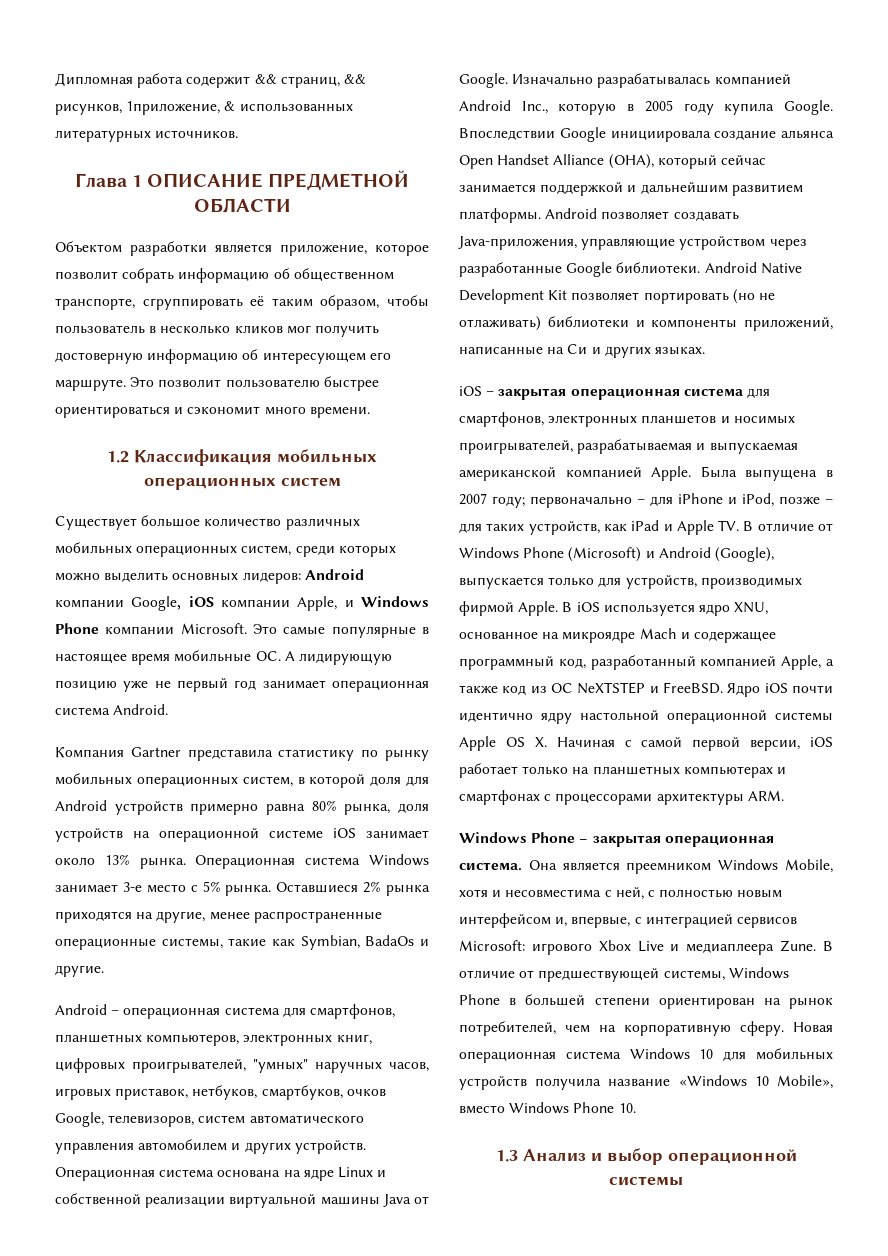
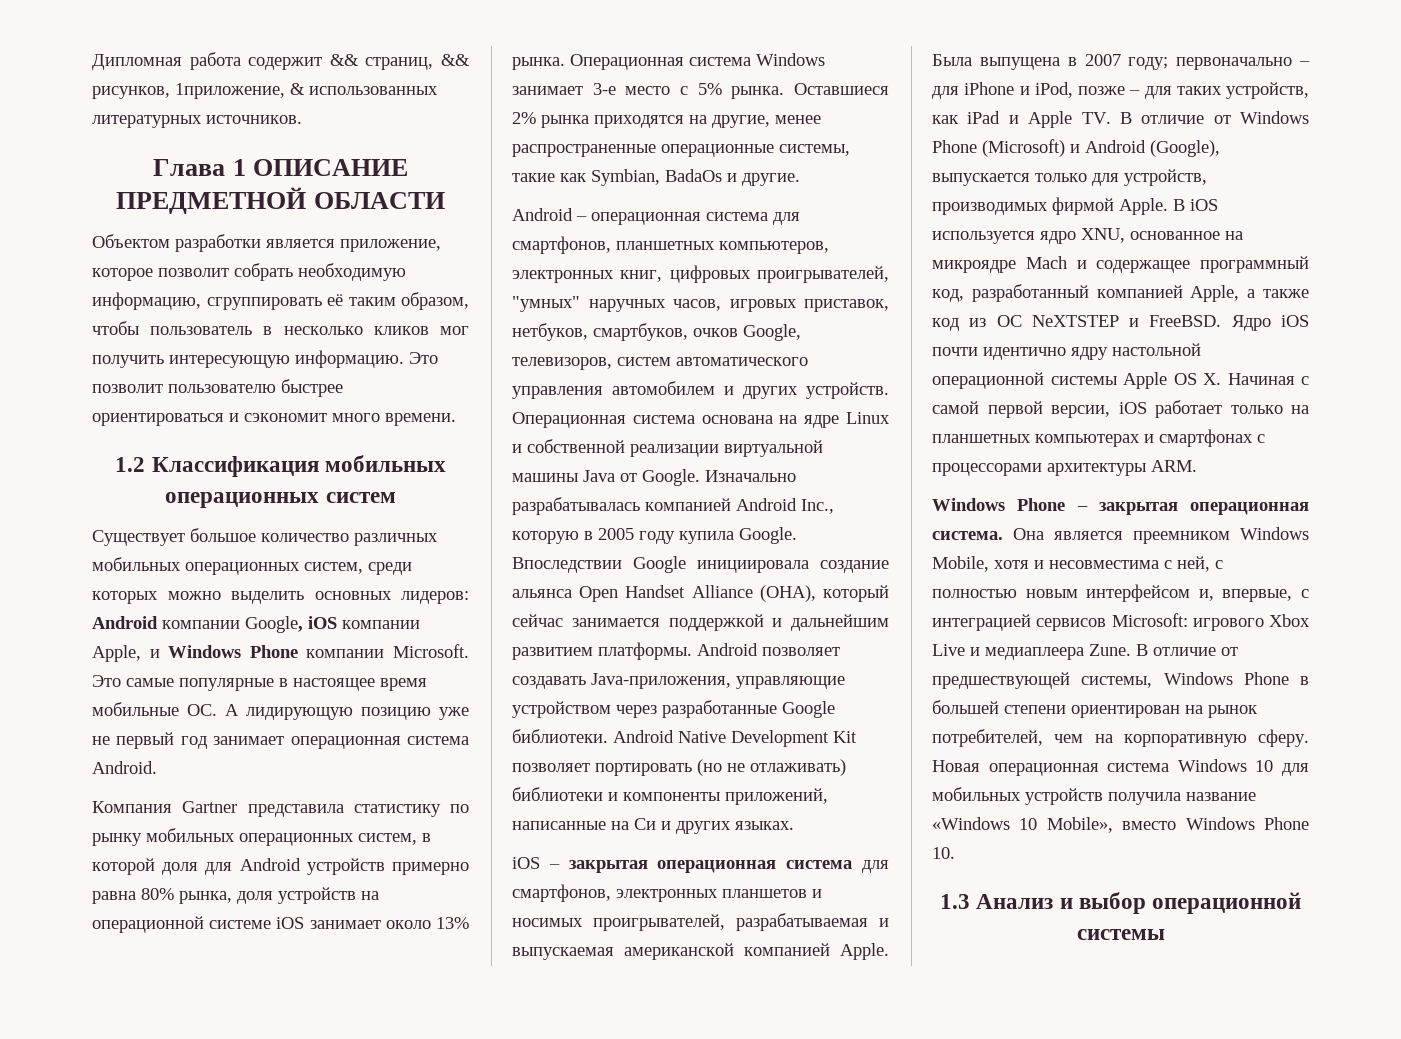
[178,268,394,283] [55,298,135,310] информацию об общественном транспорте, -> [298,263,406,281] [92,292,201,310] необходимую информацию,
[55,349,391,364] [55,379,126,391] достоверную информацию об интересующем его маршруте. -> [169,350,404,368] интересующую информацию.

